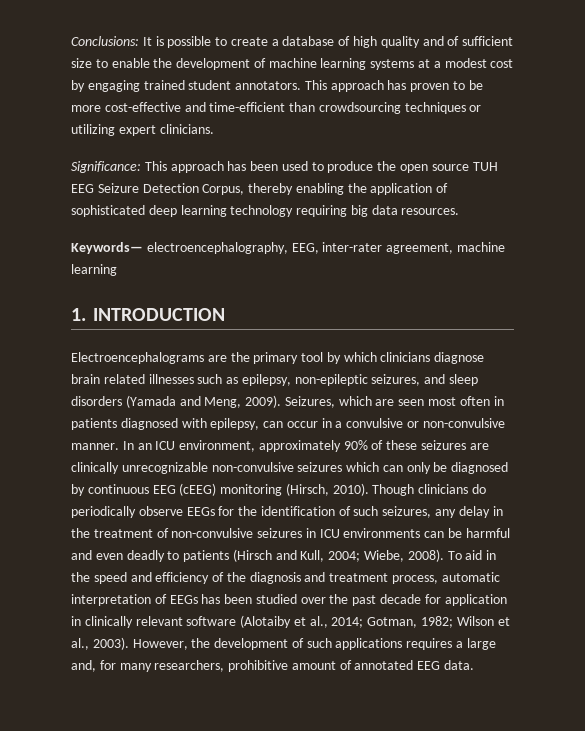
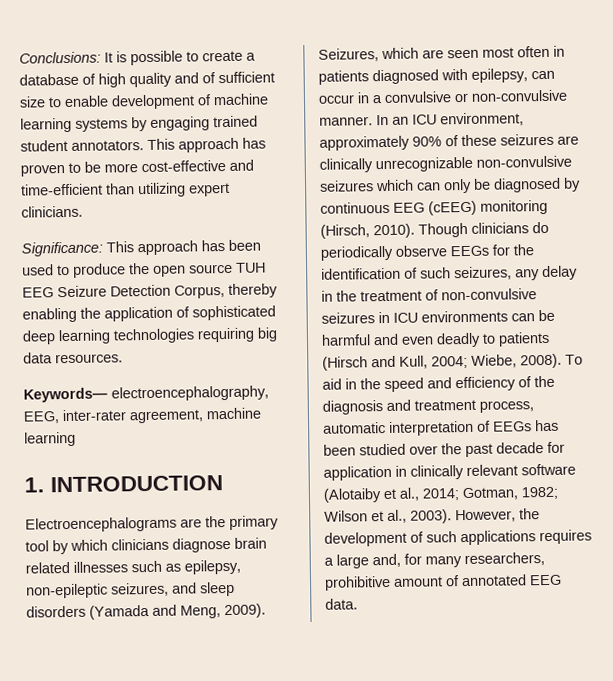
[153,58,173,68] the -> (109, 101) none
[418,58,514,68] at a modest cost -> (128, 125) none
[318,102,482,114] crowdsourcing techniques or -> (135, 189) none
[230,205,294,217] technology -> [113,328,195,344] technologies

